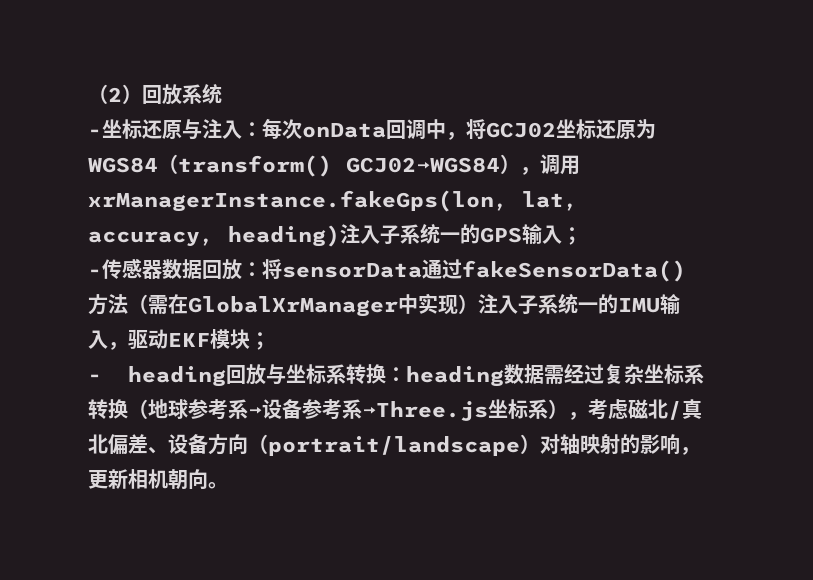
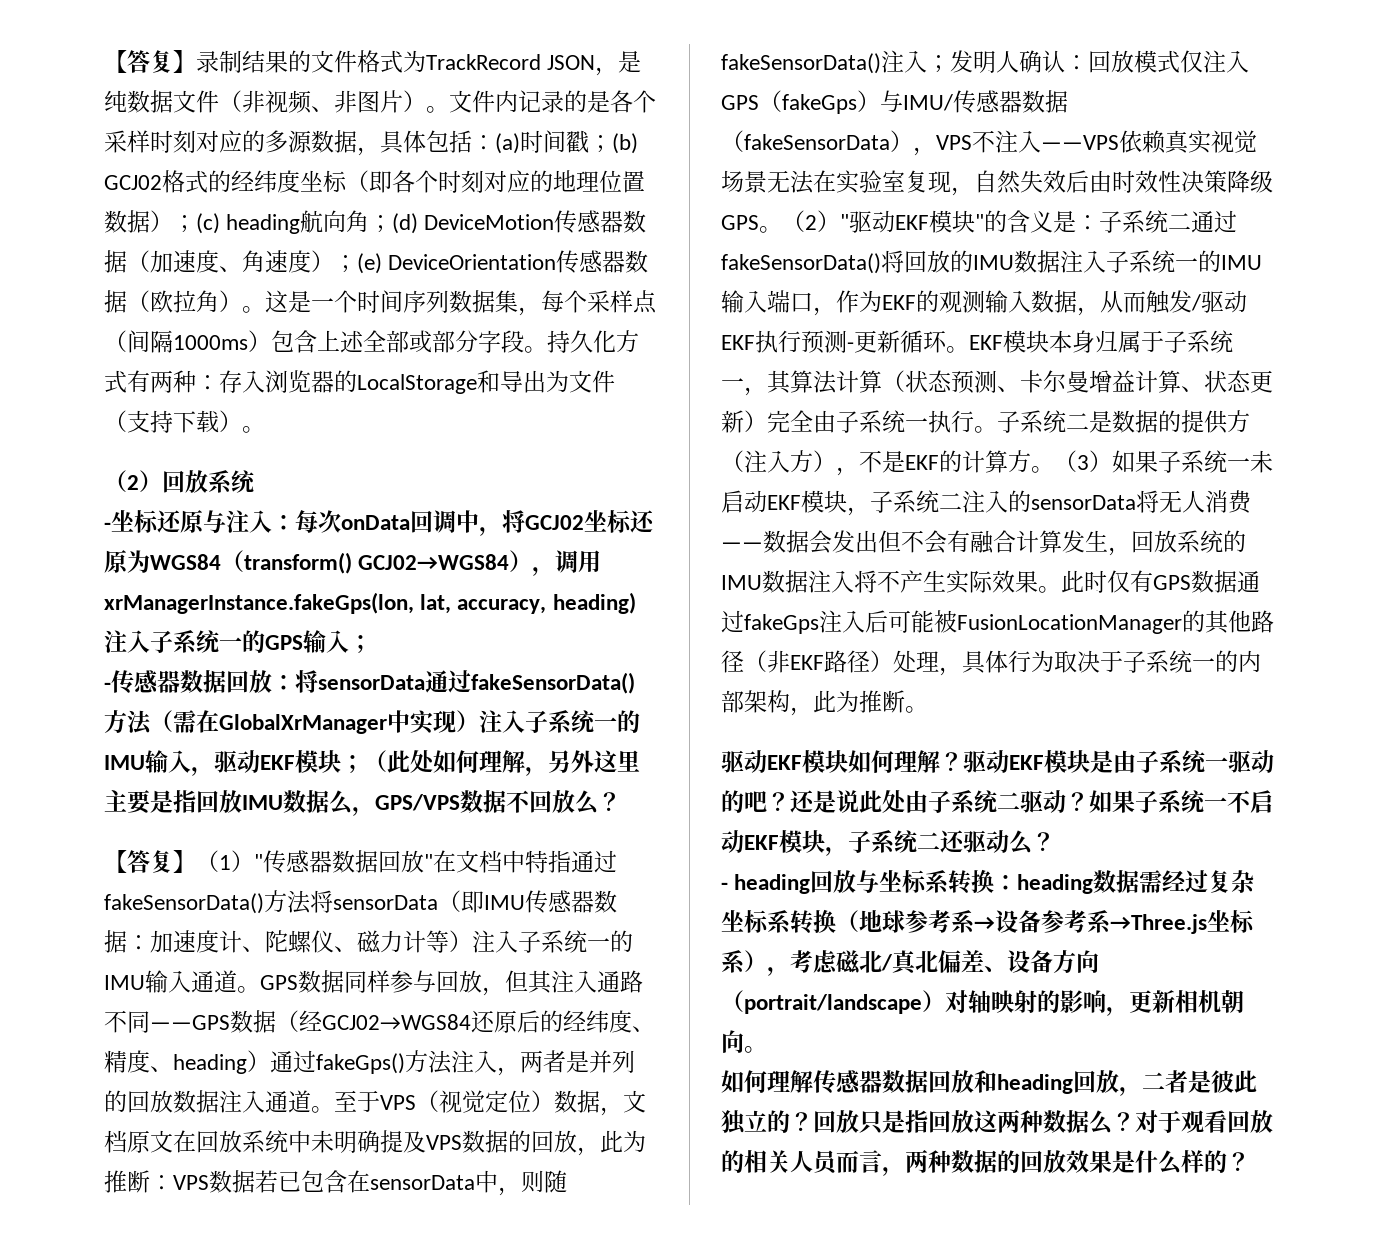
(88, 94) none -> [104,50,642,76] [104,90,656,114] [104,130,638,156] [104,170,645,193] [104,210,647,234] [104,250,649,274] [104,290,657,316] [104,330,639,353] [104,370,615,394] [104,410,265,433] 【答复】录制结果的文件格式为TrackRecord JSON，是纯数据文件（非视频、非图片）。文件内记录的是各个采样时刻对应的多源数据，具体包括：(a)时间戳；(b) GCJ02格式的经纬度坐标（即各个时刻对应的地理位置数据）；(c) heading航向角；(d) DeviceMotion传感器数据（加速度、角速度）；(e) DeviceOrientation传感器数据（欧拉角）。这是一个时间序列数据集，每个采样点（间隔1000ms）包含上述全部或部分字段。持久化方式有两种：存入浏览器的LocalStorage和导出为文件（支持下载）。 //
(270, 341) none -> [364,750,640,776] [104,790,621,816] [104,850,617,873] [104,890,617,914] [104,930,633,954] [104,970,643,996] [104,1010,655,1033] [104,1050,635,1076] [104,1090,646,1116] [104,1130,646,1156] [104,1170,567,1196] [721,50,1249,74] [721,90,1068,114] [721,130,1257,156] [721,170,1273,196] [721,210,1237,233] [721,250,1262,274] [721,290,1247,316] [721,330,1233,354] [721,370,1273,396] [721,410,1250,434] [721,450,1273,476] [721,490,1252,516] [721,530,1246,556] [721,570,1260,594] [721,610,1274,634] [721,650,1261,676] [721,690,928,716] [721,750,1274,774] [721,790,1273,814] [721,830,1055,856] （此处如何理解，另外这里主要是指回放IMU数据么，GPS/VPS数据不回放么？ // 【答复】（1）"传感器数据回放"在文档中特指通过fakeSensorData()方法将sensorData（即IMU传感器数据：加速度计、陀螺仪、磁力计等）注入子系统一的IMU输入通道。GPS数据同样参与回放，但其注入通路不同——GPS数据（经GCJ02→WGS84还原后的经纬度、精度、heading）通过fakeGps()方法注入，两者是并列的回放数据注入通道。至于VPS（视觉定位）数据，文档原文在回放系统中未明确提及VPS数据的回放，此为推断：VPS数据若已包含在sensorData中，则随fakeSensorData()注入；发明人确认：回放模式仅注入GPS（fakeGps）与IMU/传感器数据（fakeSensorData），VPS不注入——VPS依赖真实视觉场景无法在实验室复现，自然失效后由时效性决策降级GPS。（2）"驱动EKF模块"的含义是：子系统二通过fakeSensorData()将回放的IMU数据注入子系统一的IMU输入端口，作为EKF的观测输入数据，从而触发/驱动EKF执行预测-更新循环。EKF模块本身归属于子系统一，其算法计算（状态预测、卡尔曼增益计算、状态更新）完全由子系统一执行。子系统二是数据的提供方（注入方），不是EKF的计算方。（3）如果子系统一未启动EKF模块，子系统二注入的sensorData将无人消费——数据会发出但不会有融合计算发生，回放系统的IMU数据注入将不产生实际效果。此时仅有GPS数据通过fakeGps注入后可能被FusionLocationManager的其他路径（非EKF路径）处理，具体行为取决于子系统一的内部架构，此为推断。 // 驱动EKF模块如何理解？驱动EKF模块是由子系统一驱动的吧？还是说此处由子系统二驱动？如果子系统一不启动EKF模块，子系统二还驱动么？
(228, 485) none -> [721,1070,1257,1096] [721,1110,1273,1135] [721,1150,1250,1176] // 如何理解传感器数据回放和heading回放，二者是彼此独立的？回放只是指回放这两种数据么？对于观看回放的相关人员而言，两种数据的回放效果是什么样的？

